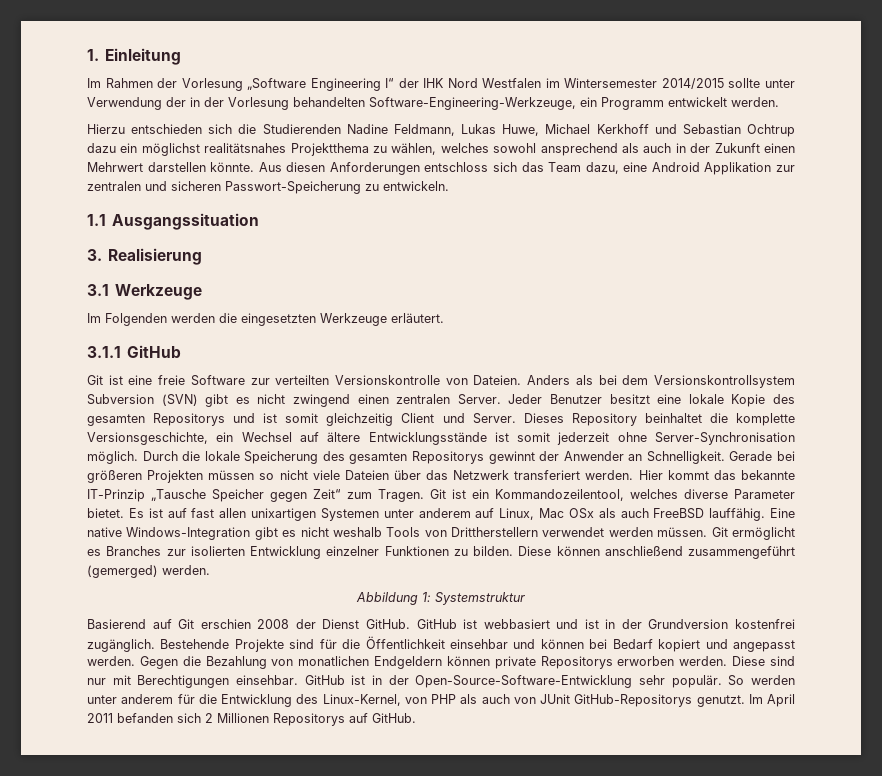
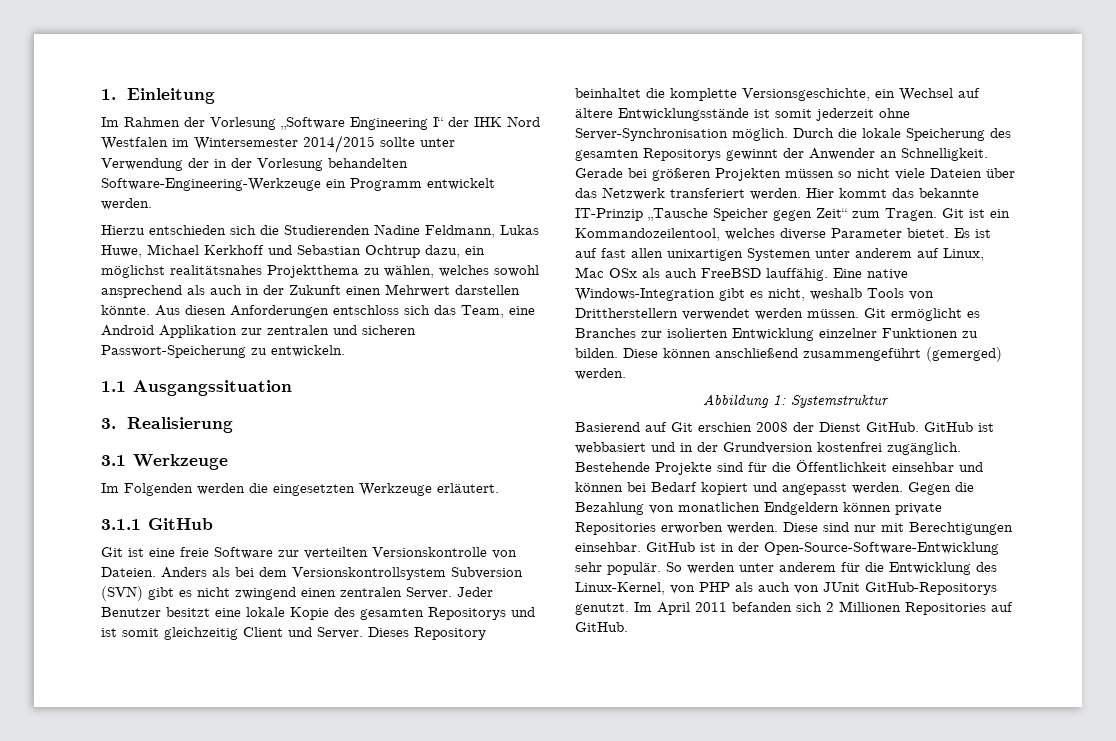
[369,97,576,110] Software-Engineering-Werkzeuge, -> [101,178,321,191] Software-Engineering-Werkzeuge
[87,143,116,153] dazu -> [425,245,460,258] dazu,
[548,162,619,174] Team dazu, -> [461,305,504,318] Team,
[300,527,329,537] nicht -> [768,288,805,301] nicht,
[584,619,599,629] ist -> (675, 447) none
[540,656,613,669] Repositorys -> [575,522,656,535] Repositories
[273,713,345,726] Repositorys -> [905,602,986,615] Repositories

